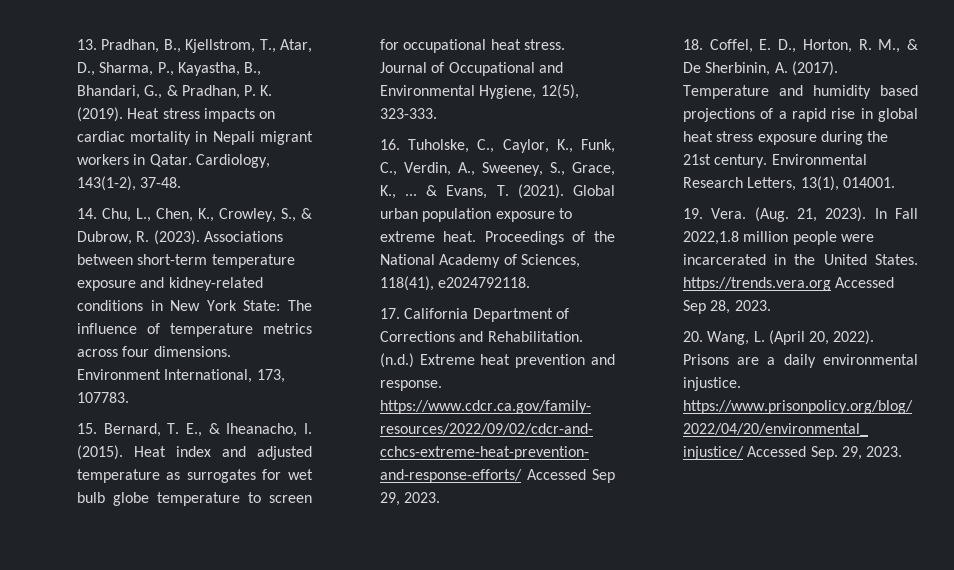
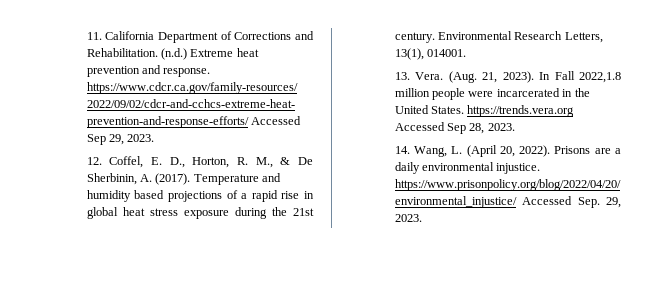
[76,39,312,53] [76,62,262,76] [76,85,273,99] [76,107,276,122] [76,131,313,145] [76,154,270,168] [76,176,182,191] [76,208,313,222] [76,230,283,245] [76,254,295,268] [76,277,263,291] [76,300,312,311] [76,323,312,337] [76,346,231,357] [76,369,285,383] [76,392,129,403] [76,423,312,437] [76,445,312,460] [76,469,313,483] [76,492,312,506] [379,39,565,53] [379,62,563,76] [379,84,579,99] [379,108,437,119] [379,139,615,153] [379,162,615,176] [379,184,615,199] [379,208,572,222] [379,231,615,245] [379,254,580,268] [379,276,531,291] [379,308,400,319] 13. Pradhan, B., Kjellstrom, T., Atar, D., Sharma, P., Kayastha, B., Bhandari, G., & Pradhan, P. K. (2019). Heat stress impacts on cardiac mortality in Nepali migrant workers in Qatar. Cardiology, 143(1-2), 37-48. // 14. Chu, L., Chen, K., Crowley, S., & Dubrow, R. (2023). Associations between short-term temperature exposure and kidney-related conditions in New York State: The influence of temperature metrics across four dimensions. Environment International, 173, 107783. // 15. Bernard, T. E., & Iheanacho, I. (2015). Heat index and adjusted temperature as surrogates for wet bulb globe temperature to screen for occupational heat stress. Journal of Occupational and Environmental Hygiene, 12(5), 323-333. // 16. Tuholske, C., Caylor, K., Funk, C., Verdin, A., Sweeney, S., Grace, K., ... & Evans, T. (2021). Global urban population exposure to extreme heat. Proceedings of the National Academy of Sciences, 118(41), e2024792118. // 17. -> [86,32,102,40] 11.
[682,39,703,50] 18. -> [86,157,102,165] 12.
[682,208,703,219] 19. -> [394,72,410,80] 13.
[682,331,703,342] 20. -> [394,146,410,154] 14.

